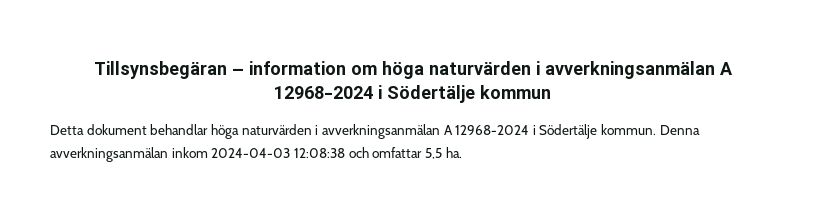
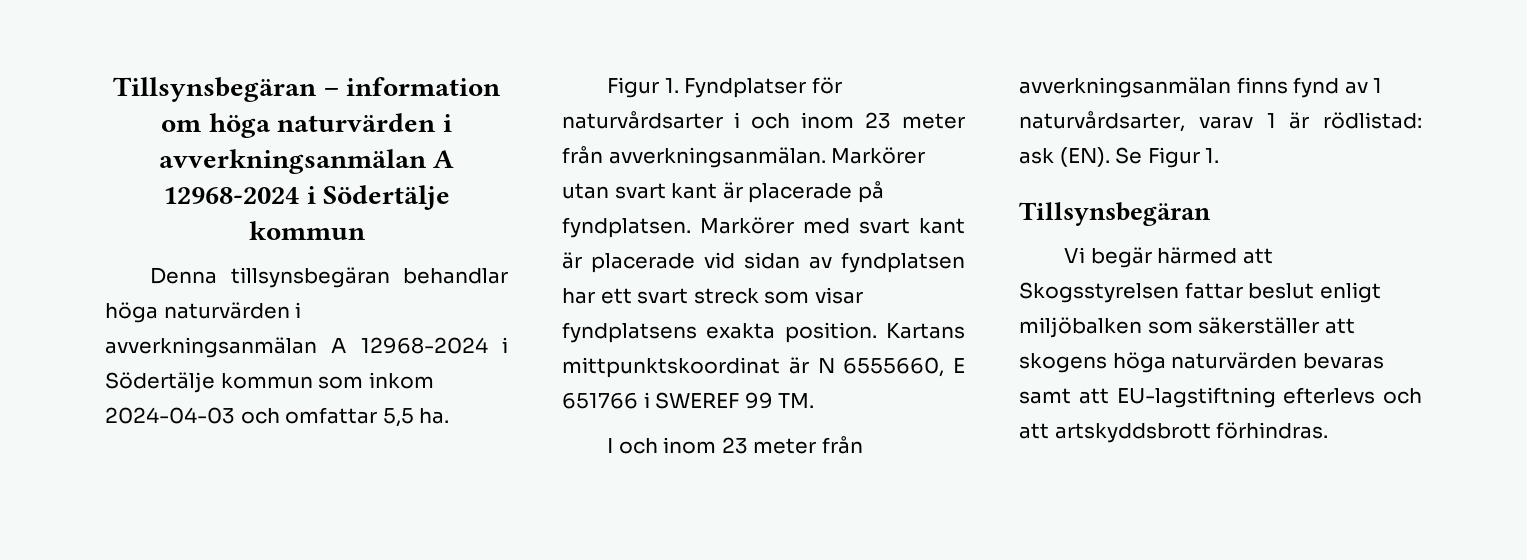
[50,124,147,135] Detta dokument -> [150,267,390,288] Denna tillsynsbegäran
[601,124,700,135] [50,147,168,162] kommun. Denna avverkningsanmälan -> [220,373,364,389] kommun som
[293,148,345,158] 12:08:38 -> (235, 415) none
(462, 152) none -> [607,77,842,98] [562,111,965,129] [562,146,926,168] [562,181,884,203] [562,217,965,238] [562,252,965,273] [562,287,863,304] [562,322,965,343] [562,357,965,378] [562,392,815,409] [607,436,863,454] [1019,77,1383,98] [1019,111,1422,132] [1019,147,1220,168] [1019,202,1211,226] [1064,247,1273,268] [1019,282,1381,303] [1019,317,1355,338] [1019,352,1384,373] [1019,387,1422,408] [1019,422,1329,443] // Figur 1. Fyndplatser för naturvårdsarter i och inom 23 meter från avverkningsanmälan. Markörer utan svart kant är placerade på fyndplatsen. Markörer med svart kant är placerade vid sidan av fyndplatsen har ett svart streck som visar fyndplatsens exakta position. Kartans mittpunktskoordinat är N 6555660, E 651766 i SWEREF 99 TM. // I och inom 23 meter från avverkningsanmälan finns fynd av 1 naturvårdsarter, varav 1 är rödlistad: ask (EN). Se Figur 1. // Tillsynsbegäran // Vi begär härmed att Skogsstyrelsen fattar beslut enligt miljöbalken som säkerställer att skogens höga naturvärden bevaras samt att EU-lagstiftning efterlevs och att artskyddsbrott förhindras.

